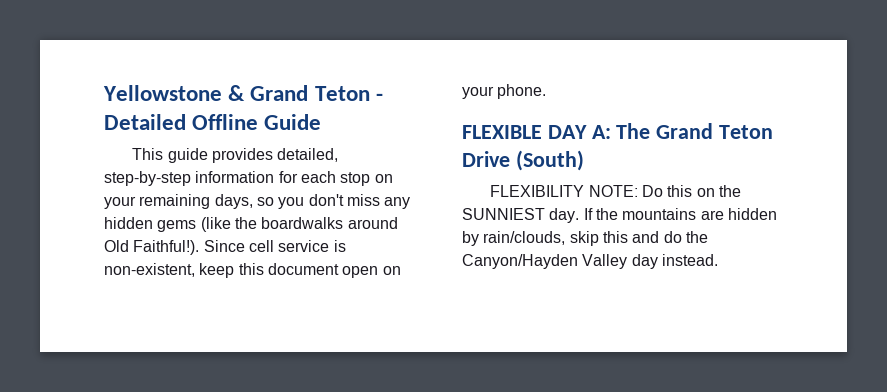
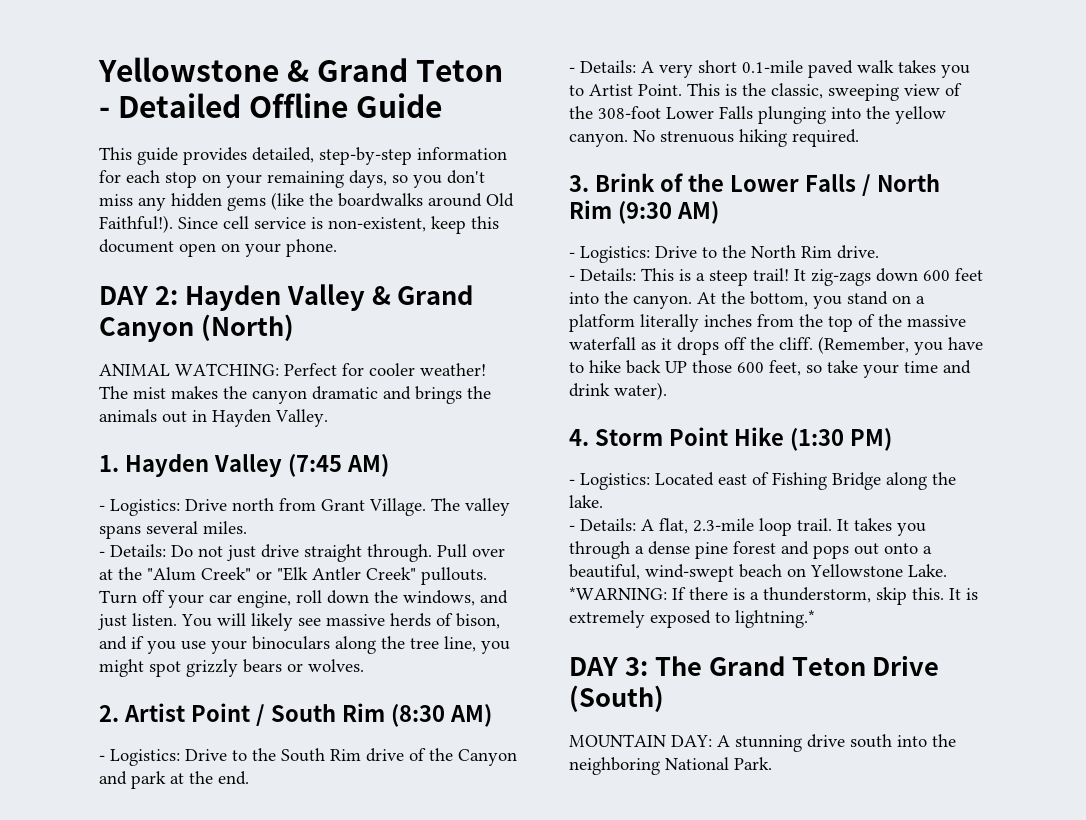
[462,125,611,139] FLEXIBLE DAY A: -> [99,284,474,311] [99,314,294,342] [99,363,486,376] [99,386,491,404] [99,409,328,427] [99,454,389,477] [99,498,510,516] [99,521,247,539] [99,544,505,562] [99,567,487,585] [99,590,508,608] [98,613,500,631] [99,636,510,654] [99,659,364,677] [99,703,492,727] [99,748,517,766] [99,771,249,789] [569,60,970,78] [569,83,962,101] [569,106,946,124] [569,129,859,147] [569,173,940,196] [569,200,719,224] [569,245,879,263] [569,268,983,286] [569,291,925,309] [569,314,966,332] [569,336,983,355] [569,360,971,378] [569,382,667,400] [569,427,892,451] [569,472,956,490] [569,495,603,508] [569,518,926,536] [569,541,932,559] [569,564,947,582] [569,587,978,605] [569,610,815,628] [569,657,648,676] DAY 2: Hayden Valley & Grand Canyon (North) // ANIMAL WATCHING: Perfect for cooler weather! The mist makes the canyon dramatic and brings the animals out in Hayden Valley. // 1. Hayden Valley (7:45 AM) // - Logistics: Drive north from Grant Village. The valley spans several miles. // - Details: Do not just drive straight through. Pull over at the "Alum Creek" or "Elk Antler Creek" pullouts. Turn off your car engine, roll down the windows, and just listen. You will likely see massive herds of bison, and if you use your binoculars along the tree line, you might spot grizzly bears or wolves. // 2. Artist Point / South Rim (8:30 AM) // - Logistics: Drive to the South Rim drive of the Canyon and park at the end. // - Details: A very short 0.1-mile paved walk takes you to Artist Point. This is the classic, sweeping view of the 308-foot Lower Falls plunging into the yellow canyon. No strenuous hiking required. // 3. Brink of the Lower Falls / North Rim (9:30 AM) // - Logistics: Drive to the North Rim drive. // - Details: This is a steep trail! It zig-zags down 600 feet into the canyon. At the bottom, you stand on a platform literally inches from the top of the massive waterfall as it drops off the cliff. (Remember, you have to hike back UP those 600 feet, so take your time and drink water). // 4. Storm Point Hike (1:30 PM) // - Logistics: Located east of Fishing Bridge along the lake. // - Details: A flat, 2.3-mile loop trail. It takes you through a dense pine forest and pops out onto a beautiful, wind-swept beach on Yellowstone Lake. *WARNING: If there is a thunderstorm, skip this. It is extremely exposed to lightning.* // DAY 3:
[490,185,742,197] [462,208,777,223] [462,231,708,246] [462,254,718,269] FLEXIBILITY NOTE: Do this on the SUNNIEST day. If the mountains are hidden by rain/clouds, skip this and do the Canyon/Hayden Valley day instead. -> [569,734,956,752] [569,757,772,775] MOUNTAIN DAY: A stunning drive south into the neighboring National Park.

